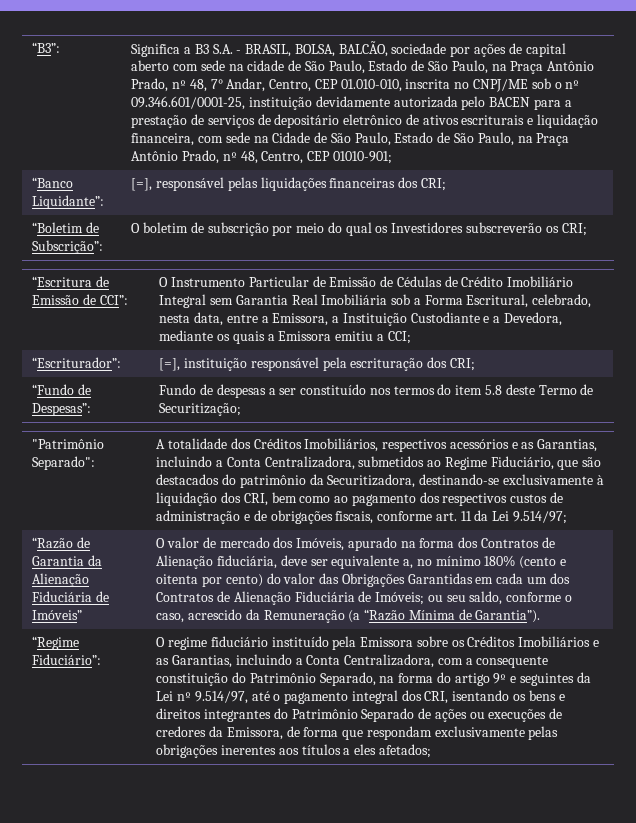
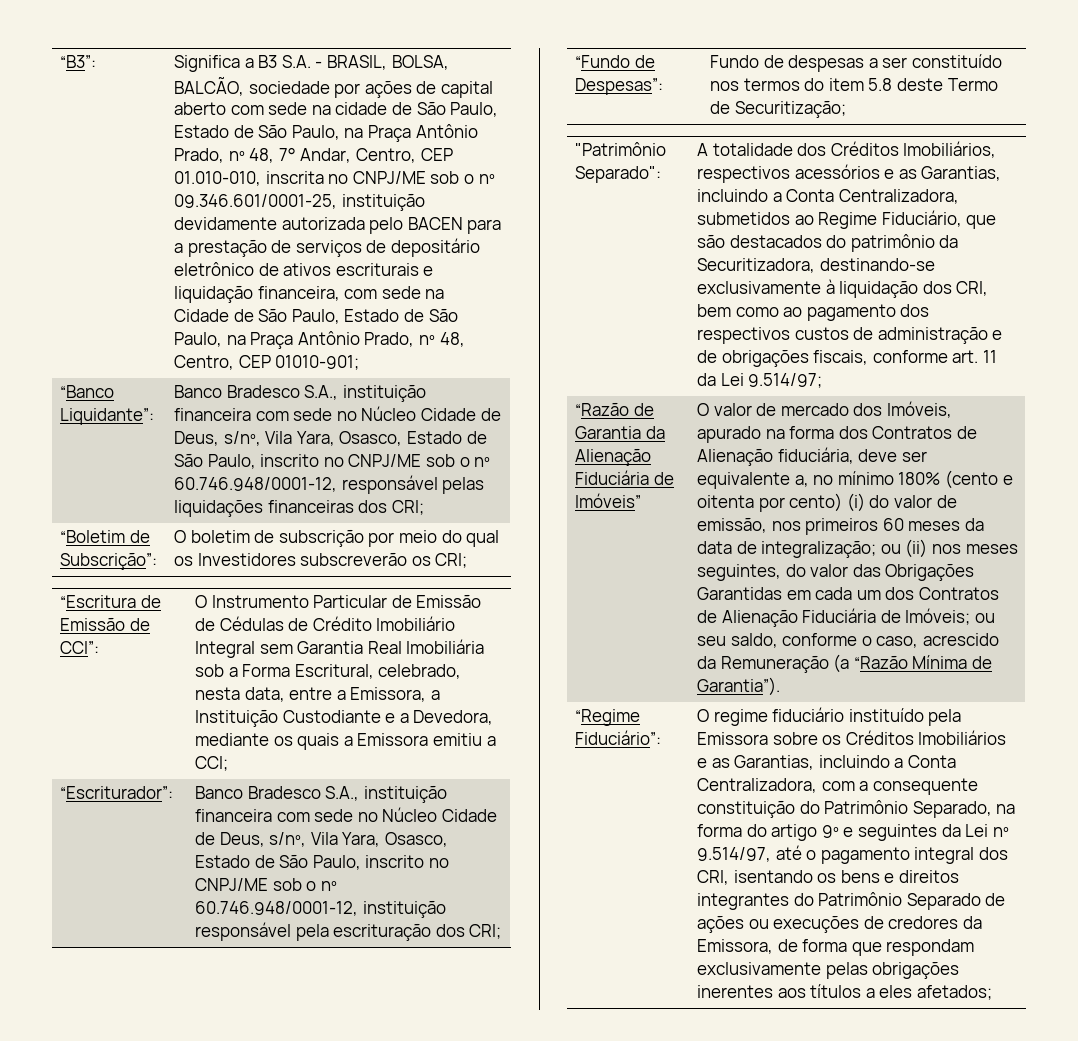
[131,178,153,191] [=], -> [174,384,426,402] [174,406,501,421] [174,431,487,446] [174,453,491,469] [174,477,338,492] Banco Bradesco S.A., instituição financeira com sede no Núcleo Cidade de Deus, s/nº, Vila Yara, Osasco, Estado de São Paulo, inscrito no CNPJ/ME sob o nº 60.746.948/0001-12,
[159,358,181,371] [=], -> [195,785,447,803] [195,807,498,822] [195,832,449,847] [195,854,450,870] [195,878,337,891] [195,901,359,916] Banco Bradesco S.A., instituição financeira com sede no Núcleo Cidade de Deus, s/nº, Vila Yara, Osasco, Estado de São Paulo, inscrito no CNPJ/ME sob o nº 60.746.948/0001-12,
(263, 580) none -> [846,493,957,512] [697,517,985,535] [697,539,1018,558] [697,564,782,581] (i) do valor de emissão, nos primeiros 60 meses da data de integralização; ou (ii) nos meses seguintes,

